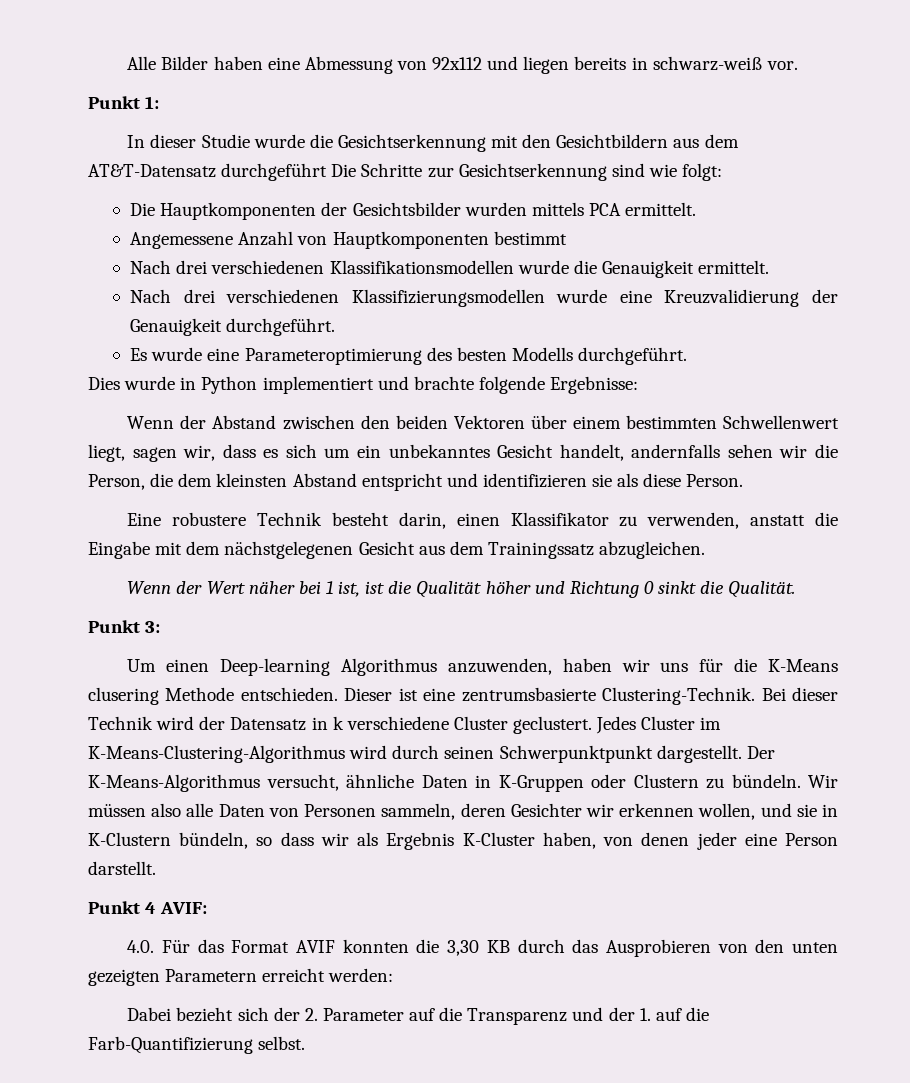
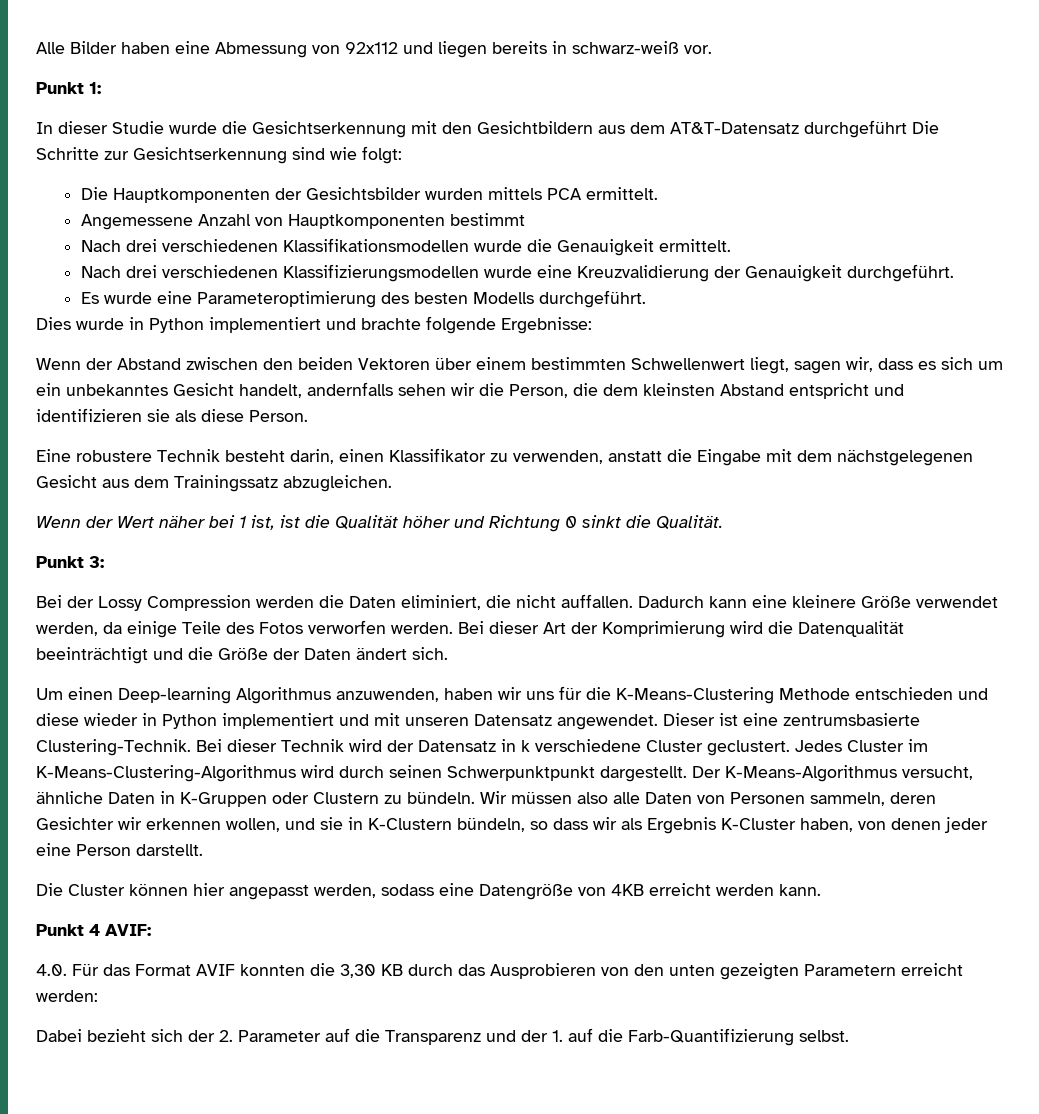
(161, 627) none -> [36,594,998,611] [36,620,904,638] [36,647,448,664] // Bei der Lossy Compression werden die Daten eliminiert, die nicht auffallen. Dadurch kann eine kleinere Größe verwendet werden, da einige Teile des Fotos verworfen werden. Bei dieser Art der Komprimierung wird die Datenqualität beeinträchtigt und die Größe der Daten ändert sich.
[768,659,838,672] [88,687,338,705] K-Means clusering Methode entschieden. -> [616,687,988,704] [36,713,658,730] K-Means-Clustering Methode entschieden und diese wieder in Python implementiert und mit unseren Datensatz angewendet.
(156, 868) none -> [36,883,821,900] // Die Cluster können hier angepasst werden, sodass eine Datengröße von 4KB erreicht werden kann.

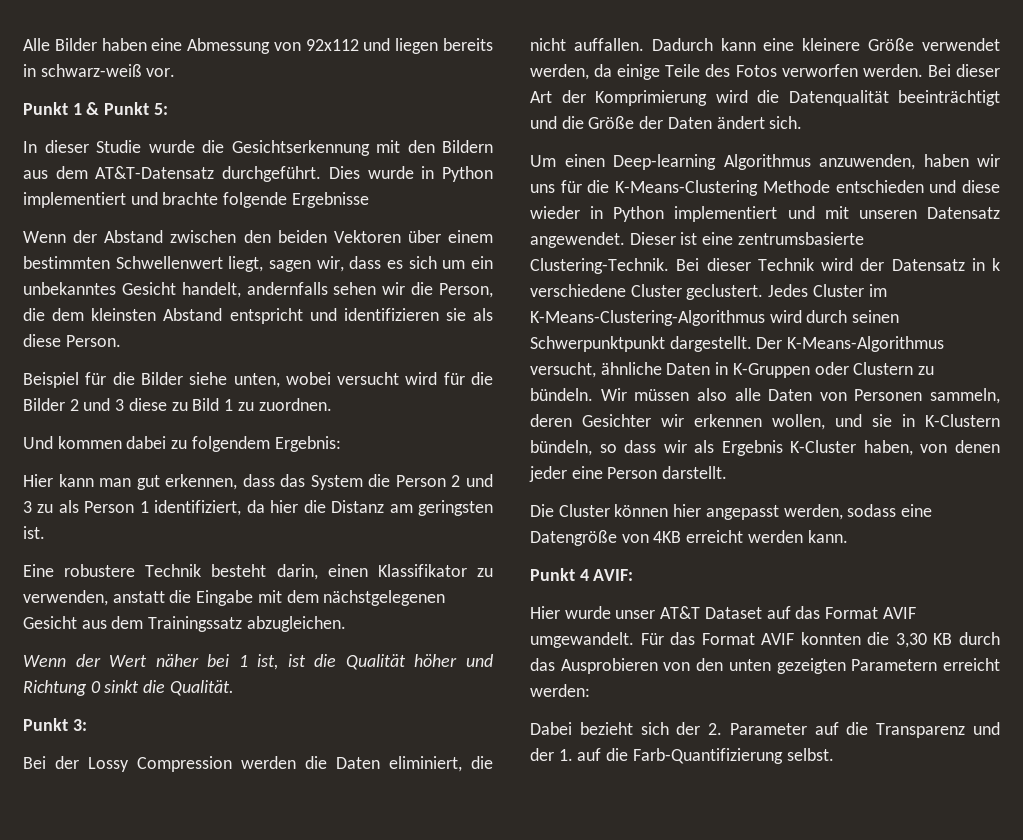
[89,82,101,94] 1: -> [72,102,168,115] 1 & Punkt 5:
[477,121,593,134] Gesichtbildern -> [442,140,493,153] Bildern
[804,120,939,138] [36,146,402,164] [80,187,658,203] [80,213,525,230] [80,238,731,256] [80,264,954,282] [80,290,646,308] durchgeführt Die Schritte zur Gesichtserkennung sind wie folgt: // Die Hauptkomponenten der Gesichtsbilder wurden mittels PCA ermittelt. // Angemessene Anzahl von Hauptkomponenten bestimmt // Nach drei verschiedenen Klassifikationsmodellen wurde die Genauigkeit ermittelt. // Nach drei verschiedenen Klassifizierungsmodellen wurde eine Kreuzvalidierung der Genauigkeit durchgeführt. // Es wurde eine Parameteroptimierung des besten Modells durchgeführt. // -> [222,166,322,182] durchgeführt.
[501,317,592,334] Ergebnisse: -> [291,192,369,208] Ergebnisse
(308, 416) none -> [23,372,494,388] [23,398,332,411] [23,436,341,452] [23,474,494,490] [23,500,493,516] [23,526,45,539] // Beispiel für die Bilder siehe unten, wobei versucht wird für die Bilder 2 und 3 diese zu Bild 1 zu zuordnen. // Und kommen dabei zu folgendem Ergebnis: // Hier kann man gut erkennen, dass das System die Person 2 und 3 zu als Person 1 identifiziert, da hier die Distanz am geringsten ist.
[36,964,67,976] 4.0. -> [530,606,916,619] [530,632,634,648] Hier wurde unser AT&T Dataset auf das Format AVIF umgewandelt.

